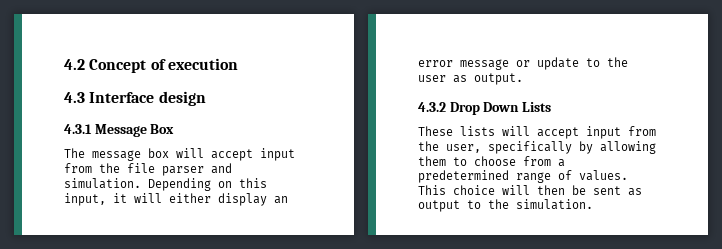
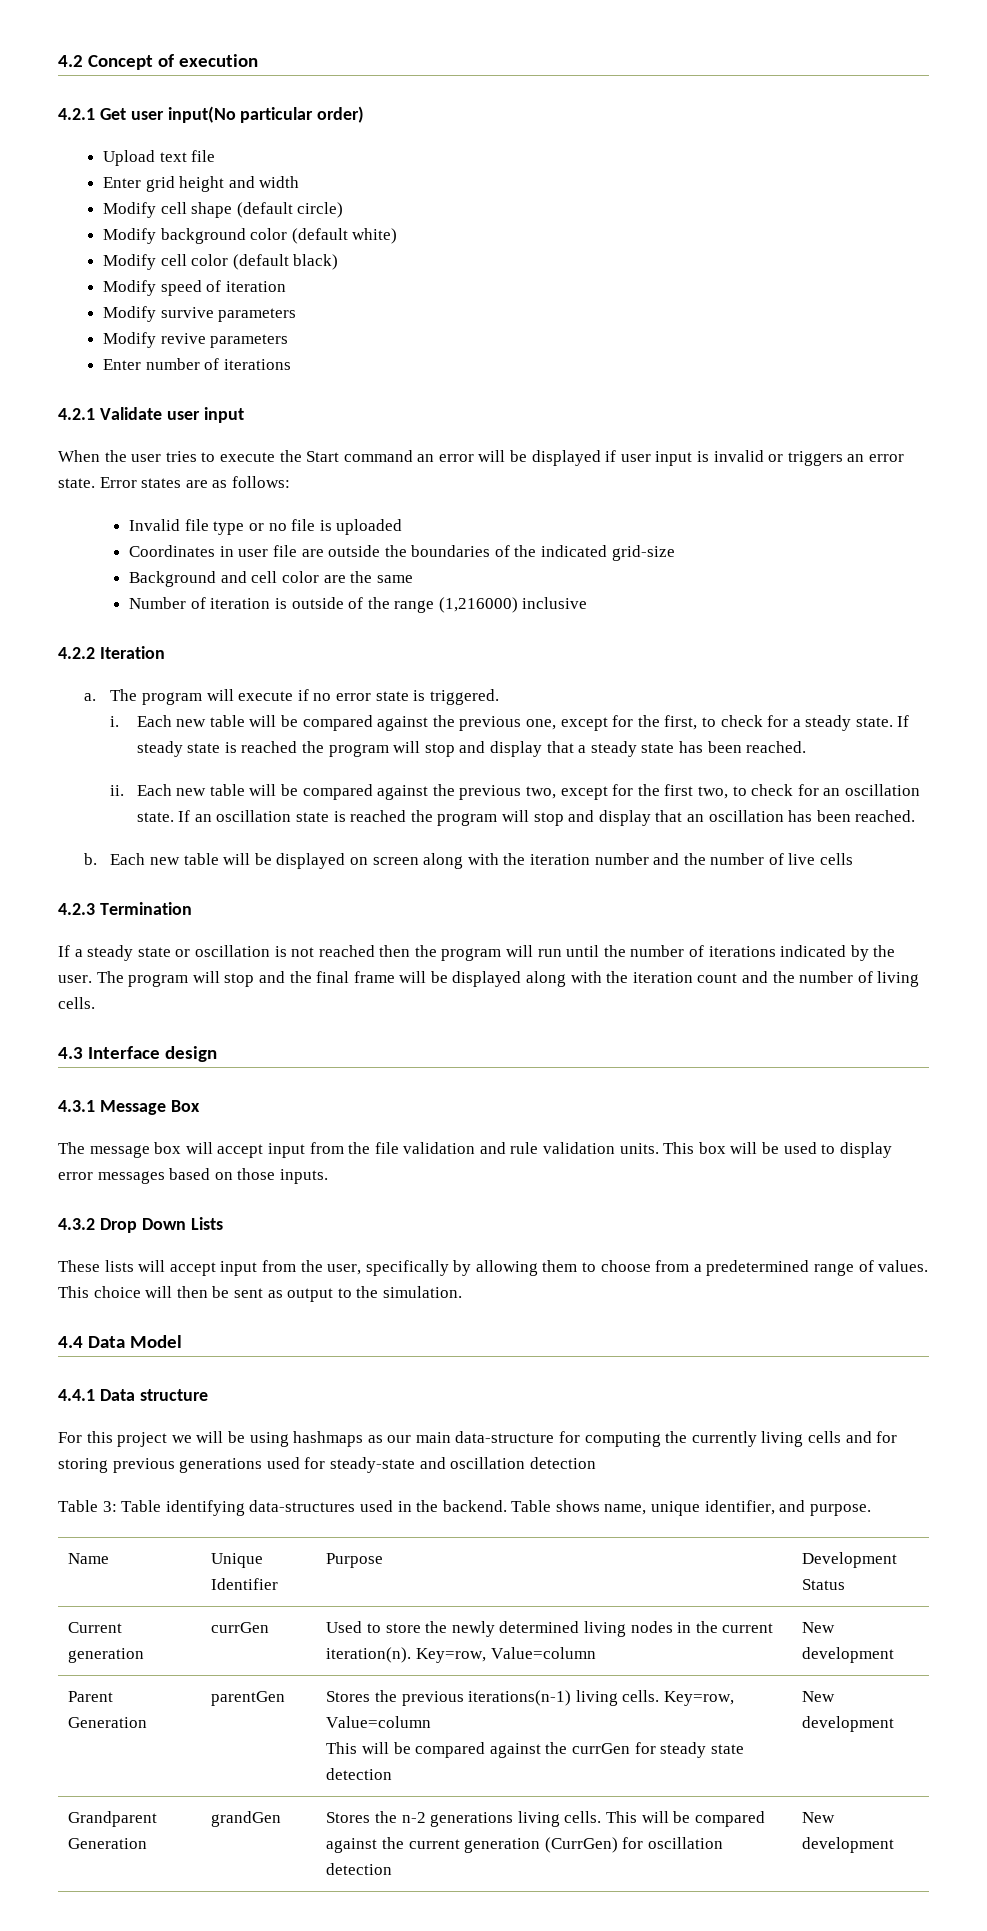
(238, 64) none -> [58,106,365,123] [102,150,216,166] [102,176,300,192] [102,202,344,218] [102,228,398,244] [102,254,339,270] [102,280,286,296] [102,306,297,322] [102,332,289,348] [102,358,291,370] [58,407,244,423] [58,450,904,466] [58,476,290,488] [129,519,403,535] [129,545,675,561] [129,571,413,587] [129,597,588,613] [58,646,165,659] [84,689,499,705] [110,715,910,731] [136,741,807,757] [110,784,920,800] [136,810,916,826] [84,853,854,869] [58,902,192,915] [58,945,896,961] [58,971,920,987] [58,997,95,1009] // 4.2.1 Get user input(No particular order) // Upload text file // Enter grid height and width // Modify cell shape (default circle) // Modify background color (default white) // Modify cell color (default black) // Modify speed of iteration // Modify survive parameters // Modify revive parameters // Enter number of iterations // 4.2.1 Validate user input // When the user tries to execute the Start command an error will be displayed if user input is invalid or triggers an error state. Error states are as follows: // Invalid file type or no file is uploaded // Coordinates in user file are outside the boundaries of the indicated grid-size // Background and cell color are the same // Number of iteration is outside of the range (1,216000) inclusive // 4.2.2 Iteration // a. The program will execute if no error state is triggered. // i. Each new table will be compared against the previous one, except for the first, to check for a steady state. If steady state is reached the program will stop and display that a steady state has been reached. // ii. Each new table will be compared against the previous two, except for the first two, to check for an oscillation state. If an oscillation state is reached the program will stop and display that an oscillation has been reached. // b. Each new table will be displayed on screen along with the iteration number and the number of live cells // 4.2.3 Termination // If a steady state or oscillation is not reached then the program will run until the number of iterations indicated by the user. The program will stop and the final frame will be displayed along with the iteration count and the number of living cells.
[162,163,232,176] [64,178,267,191] [64,193,288,206] [418,57,628,70] [418,73,523,85] parser and simulation. Depending on this input, it will either display an error message or update to the user as output. -> [403,1142,892,1158] [58,1168,328,1184] validation and rule validation units. This box will be used to display error messages based on those inputs.
(593, 204) none -> [58,1335,182,1348] [58,1389,208,1401] [58,1431,898,1447] [58,1457,596,1473] [58,1500,871,1516] [68,1553,110,1564] [211,1553,264,1568] [211,1578,279,1590] [326,1553,384,1568] [802,1552,898,1568] [802,1579,846,1590] [68,1622,123,1633] [68,1648,145,1663] [211,1622,270,1633] [326,1621,774,1637] [326,1647,596,1663] [802,1622,836,1633] [802,1647,895,1663] [68,1691,114,1702] [68,1717,148,1728] [211,1691,286,1706] [326,1690,734,1706] [326,1716,432,1728] [326,1742,744,1758] [326,1768,393,1780] [802,1691,836,1702] [802,1716,895,1732] [68,1811,158,1827] [68,1838,148,1849] [211,1811,282,1827] [326,1811,765,1827] [326,1837,723,1853] [326,1863,393,1875] [802,1812,836,1823] [802,1837,895,1853] // 4.4 Data Model // 4.4.1 Data structure // For this project we will be using hashmaps as our main data-structure for computing the currently living cells and for storing previous generations used for steady-state and oscillation detection // Table 3: Table identifying data-structures used in the backend. Table shows name, unique identifier, and purpose. // Name | Unique Identifier | Purpose | Development Status // Current generation | currGen | Used to store the newly determined living nodes in the current iteration(n). Key=row, Value=column | New development // Parent Generation | parentGen | Stores the previous iterations(n-1) living cells. Key=row, Value=column // This will be compared against the currGen for steady state detection | New development // Grandparent Generation | grandGen | Stores the n-2 generations living cells. This will be compared against the current generation (CurrGen) for oscillation detection | New development

